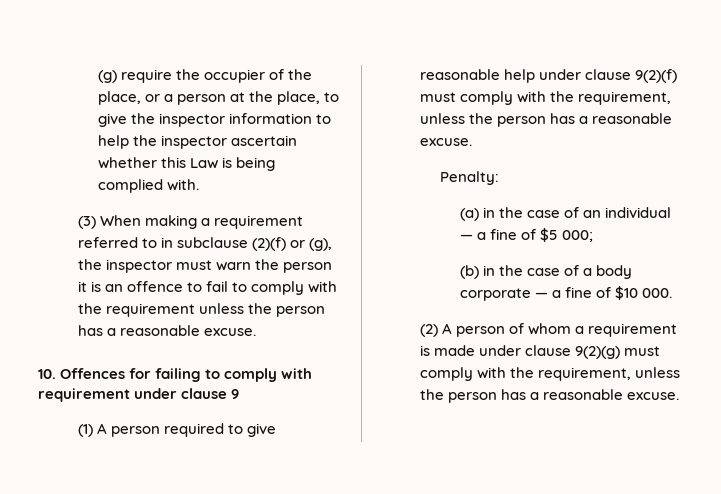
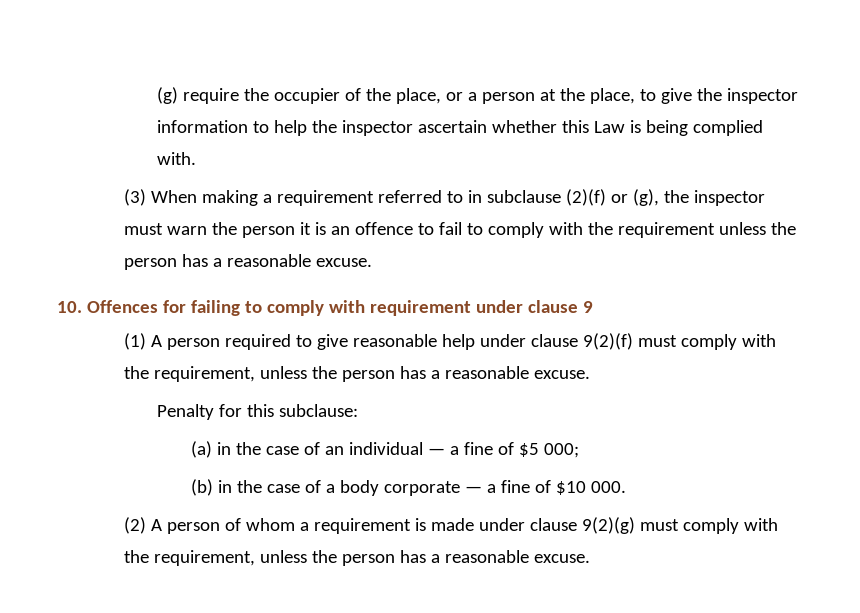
[439,171,499,185] Penalty: -> [157,404,359,420] Penalty for this subclause:

